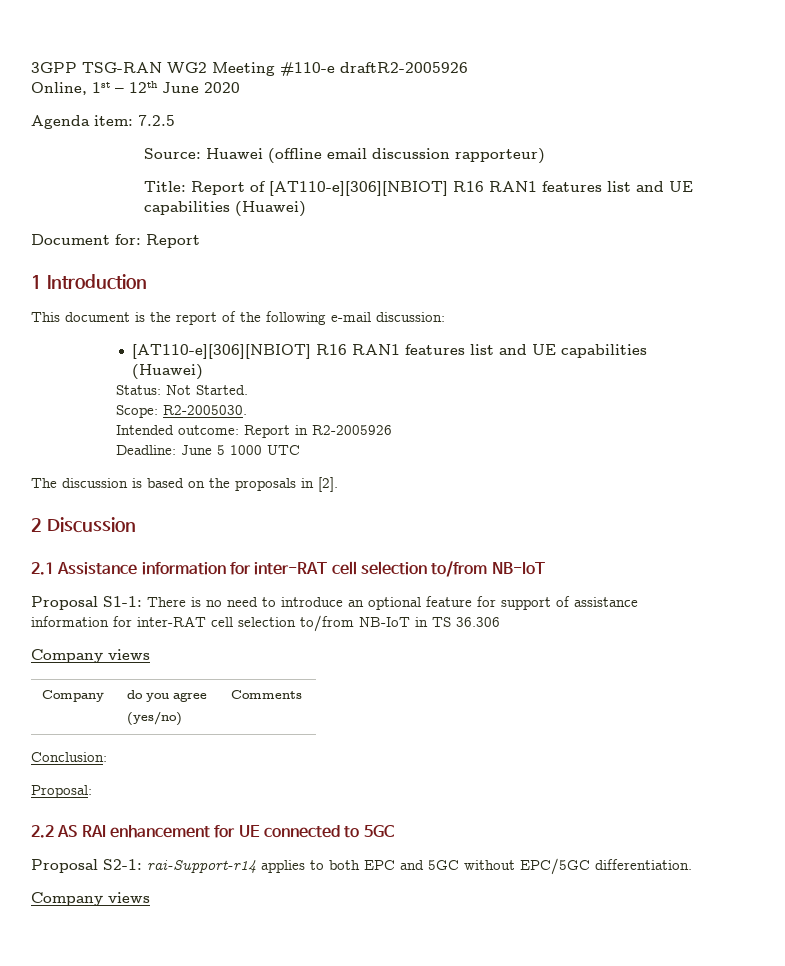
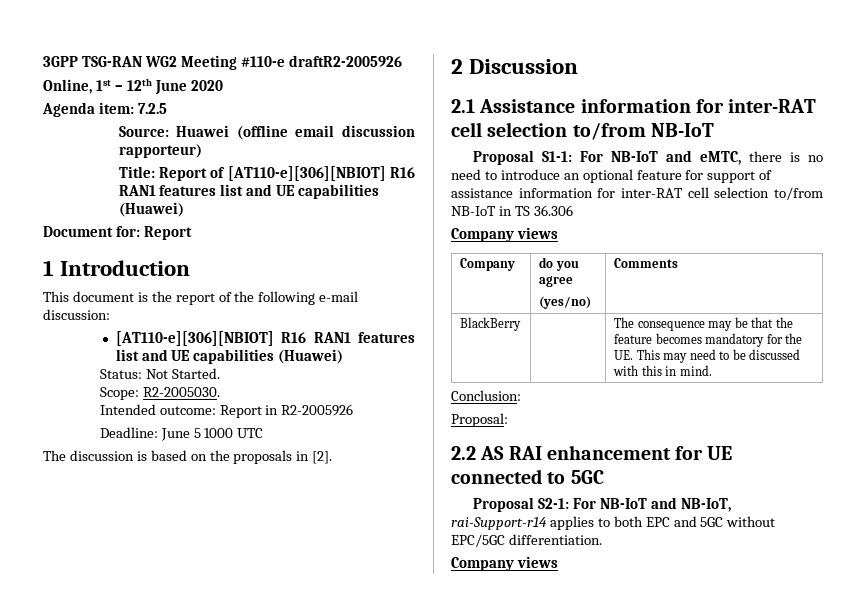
[147,597,186,607] There -> [580,150,783,165] For NB-IoT and eMTC, there
(303, 694) none -> [460,317,522,331] [614,317,793,331] [614,333,803,347] [614,349,801,363] [613,365,712,376] // BlackBerry | | The consequence may be that the feature becomes mandatory for the UE. This may need to be discussed with this in mind.
(142, 864) none -> [572,497,731,512] For NB-IoT and NB-IoT,

